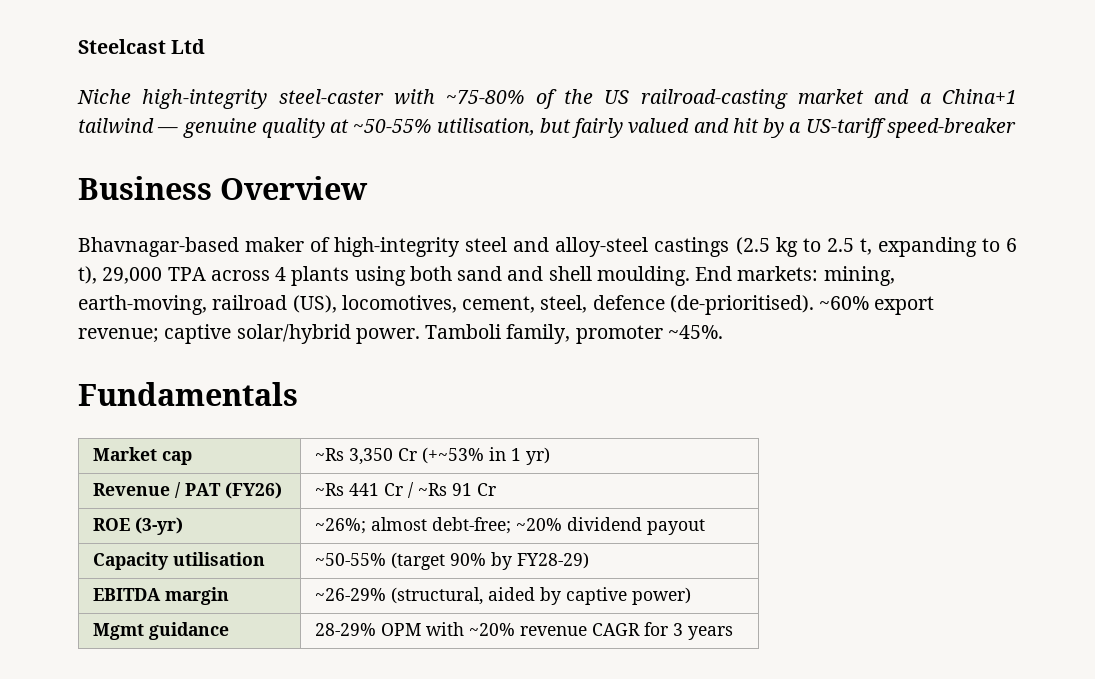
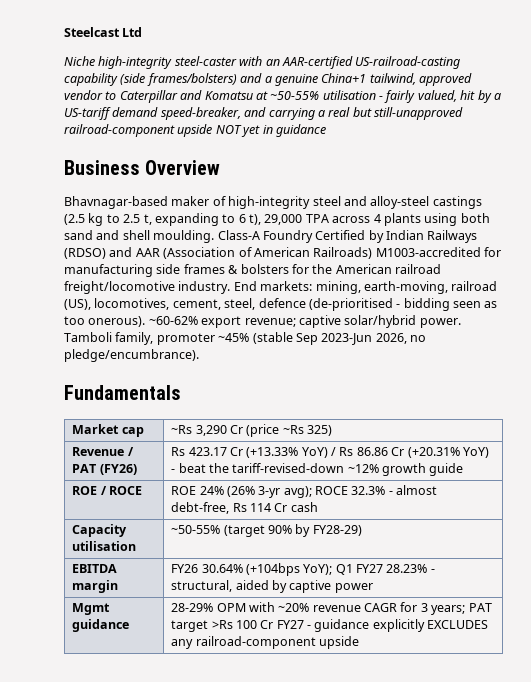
[446,89,1018,109] [78,118,1016,138] ~75-80% of the US railroad-casting market and a China+1 tailwind — genuine quality at ~50-55% utilisation, but fairly valued and hit by a US-tariff speed-breaker -> [265,56,461,69] [64,73,472,86] [64,90,501,103] [64,107,463,120] [64,124,326,137] an AAR-certified US-railroad-casting capability (side frames/bolsters) and a genuine China+1 tailwind, approved vendor to Caterpillar and Komatsu at ~50-55% utilisation - fairly valued, hit by a US-tariff demand speed-breaker, and carrying a real but still-unapproved railroad-component upside NOT yet in guidance
(690, 276) none -> [217,230,478,243] [64,247,501,259] [64,264,441,277] [64,281,231,294] Class-A Foundry Certified by Indian Railways (RDSO) and AAR (Association of American Railroads) M1003-accredited for manufacturing side frames & bolsters for the American railroad freight/locomotive industry.
[669,295,870,315] (de-prioritised). ~60% -> [308,298,498,311] [64,316,198,327] (de-prioritised - bidding seen as too onerous). ~60-62%
[667,325,723,339] [78,382,298,406] [92,447,192,465] [314,447,550,465] [92,482,282,499] [314,482,496,498] [92,517,183,535] [314,517,705,535] ~45%. // Fundamentals // Market cap | ~Rs 3,350 Cr (+~53% in 1 yr) // Revenue / PAT (FY26) | ~Rs 441 Cr / ~Rs 91 Cr // ROE (3-yr) | ~26%; almost debt-free; ~20% dividend payout -> [218,332,426,345] [64,349,199,362] [64,385,181,400] [72,424,144,437] [171,424,333,437] [72,447,134,456] [72,464,137,475] [171,447,489,458] [171,463,464,476] [72,486,142,495] [171,485,438,498] [171,502,318,514] ~45% (stable Sep 2023-Jun 2026, no pledge/encumbrance). // Fundamentals // Market cap | ~Rs 3,290 Cr (price ~Rs 325) // Revenue / PAT (FY26) | Rs 423.17 Cr (+13.33% YoY) / Rs 86.86 Cr (+20.31% YoY) - beat the tariff-revised-down ~12% growth guide // ROE / ROCE | ROE 24% (26% 3-yr avg); ROCE 32.3% - almost debt-free, Rs 114 Cr cash
[314,587,483,605] ~26-29% (structural, -> [171,563,435,576] [171,580,233,592] FY26 30.64% (+104bps YoY); Q1 FY27 28.23% - structural,
[631,587,691,605] power) -> [334,583,373,593] power
[687,626,733,640] years -> [431,603,492,615] [171,619,489,632] [171,636,359,649] years; PAT target >Rs 100 Cr FY27 - guidance explicitly EXCLUDES any railroad-component upside

